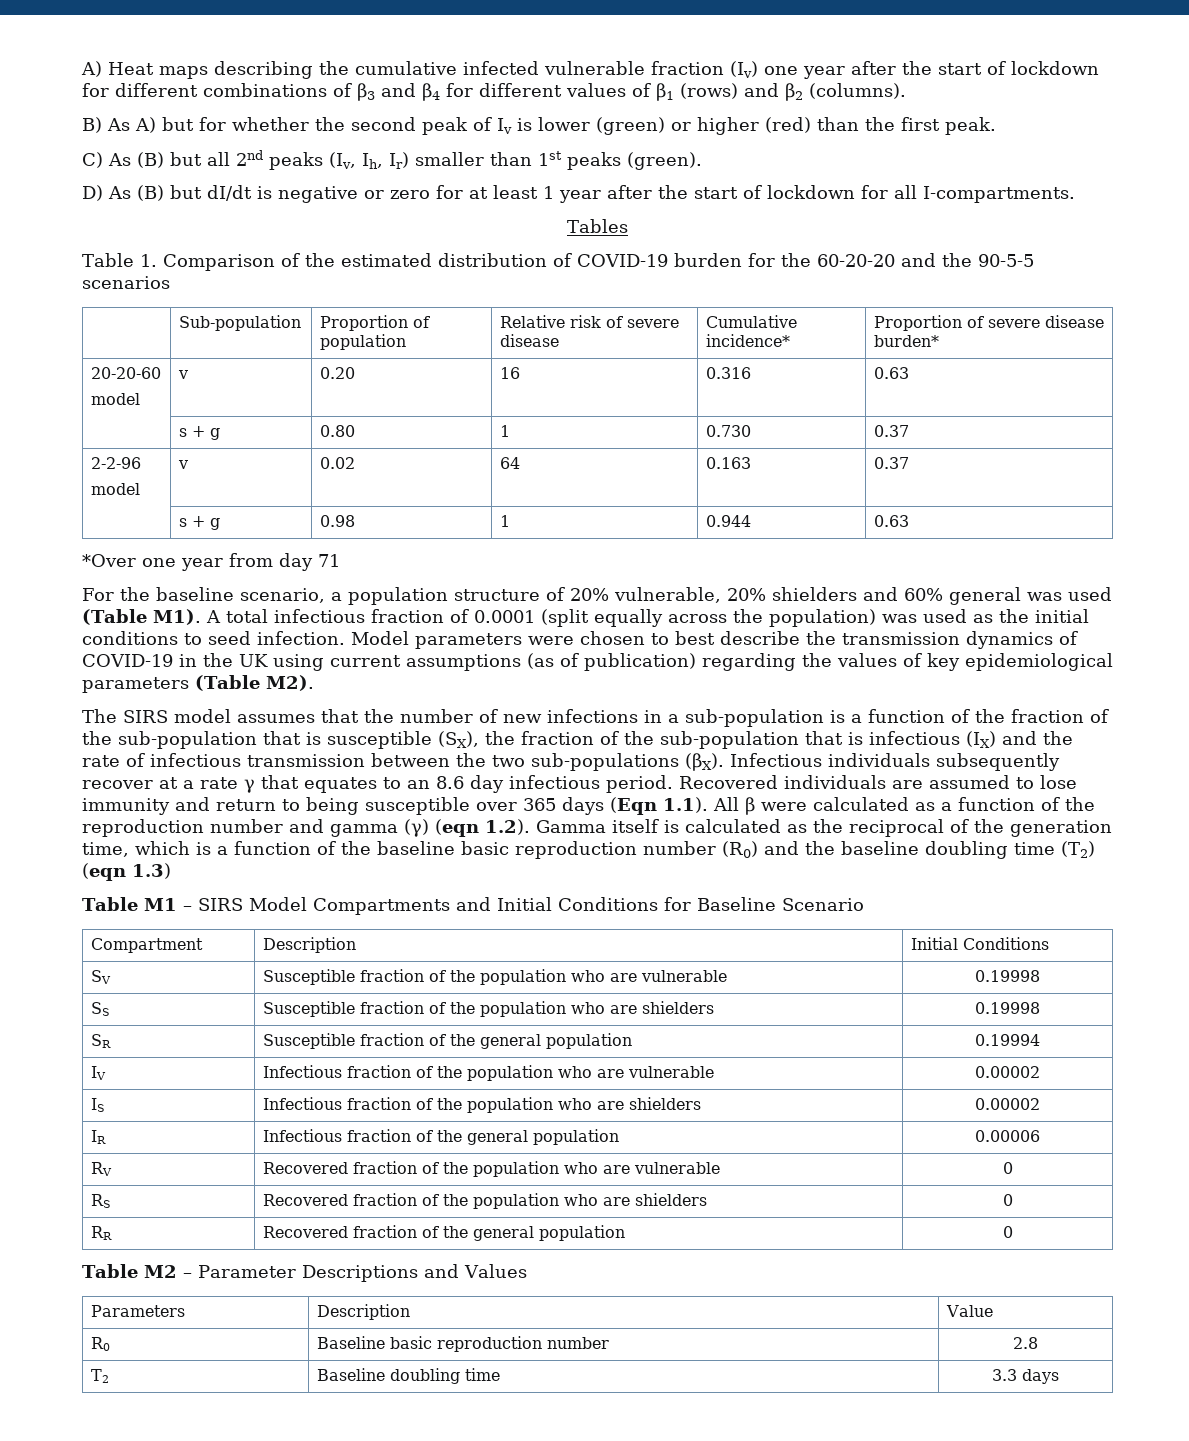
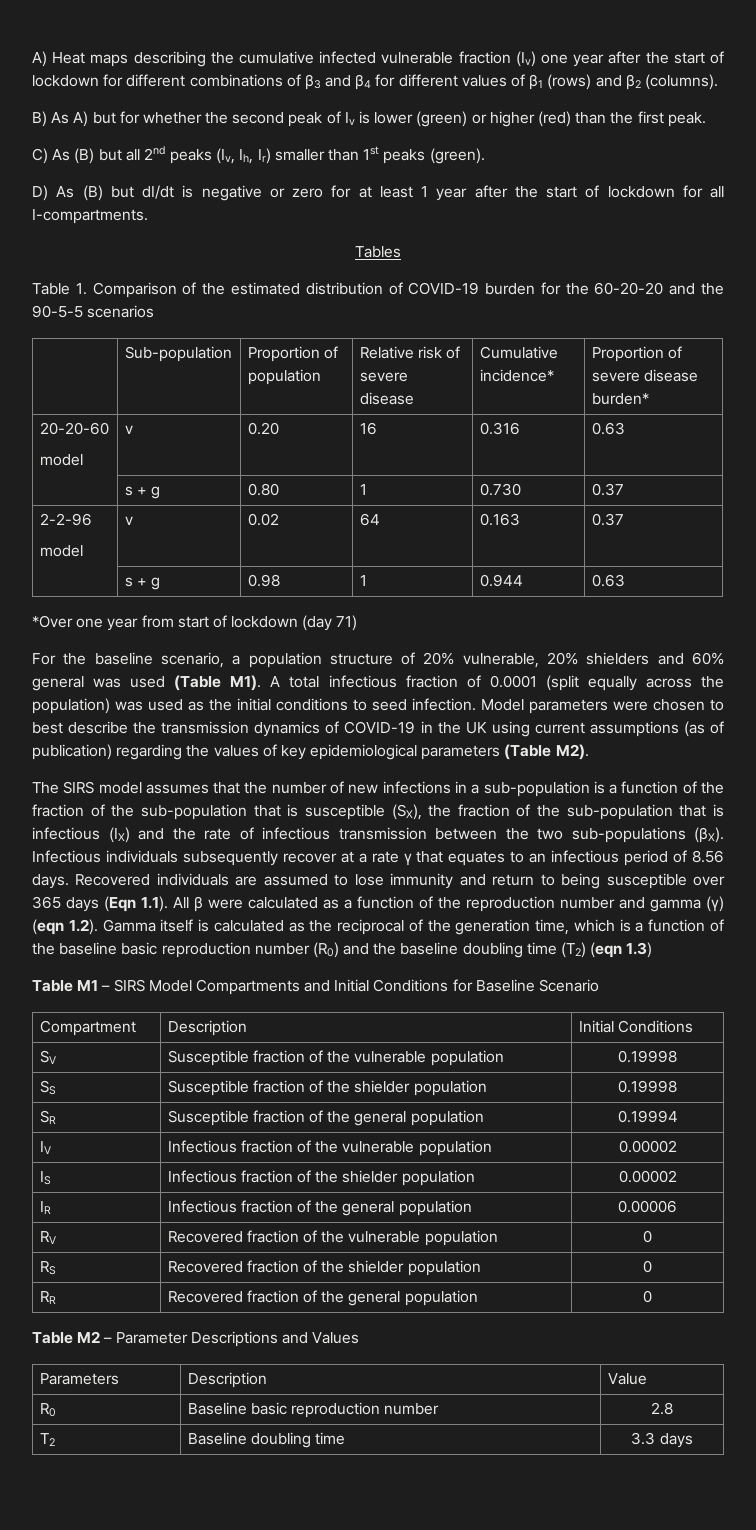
[279,553,340,571] day 71 -> [177,615,358,631] start of lockdown (day 71)
[436,775,673,793] 8.6 day infectious period. -> [551,850,724,866] [32,874,69,889] infectious period of 8.56 days.
[479,969,727,985] population who are vulnerable -> [354,1050,504,1066] vulnerable population
[479,1001,714,1017] population who are shielders -> [354,1080,487,1096] shielder population
[466,1065,714,1081] population who are vulnerable -> [342,1140,492,1156] vulnerable population
[466,1097,701,1113] population who are shielders -> [342,1170,475,1186] shielder population
[472,1161,720,1177] population who are vulnerable -> [348,1230,498,1246] vulnerable population
[472,1193,707,1209] population who are shielders -> [348,1260,481,1276] shielder population

